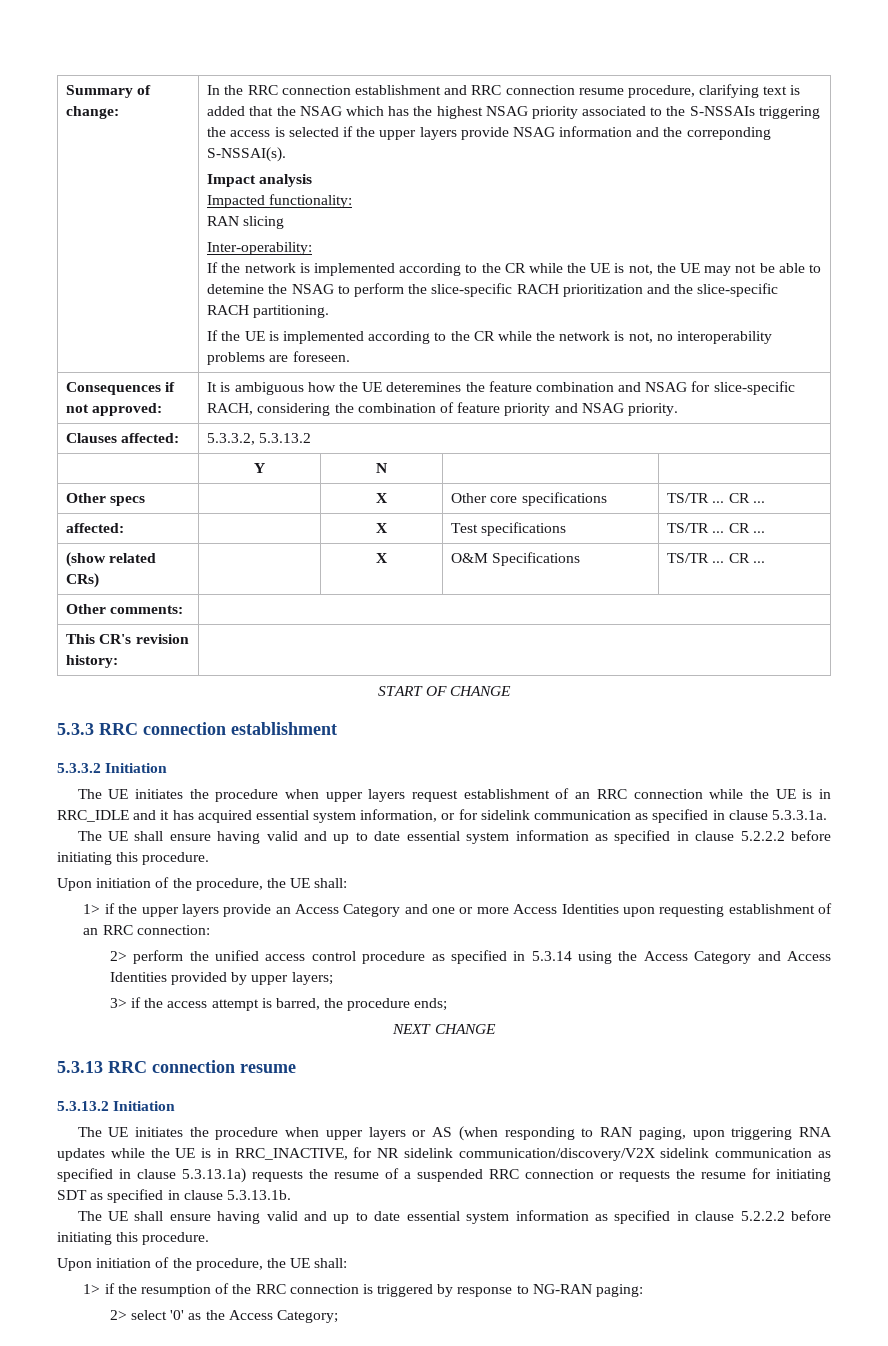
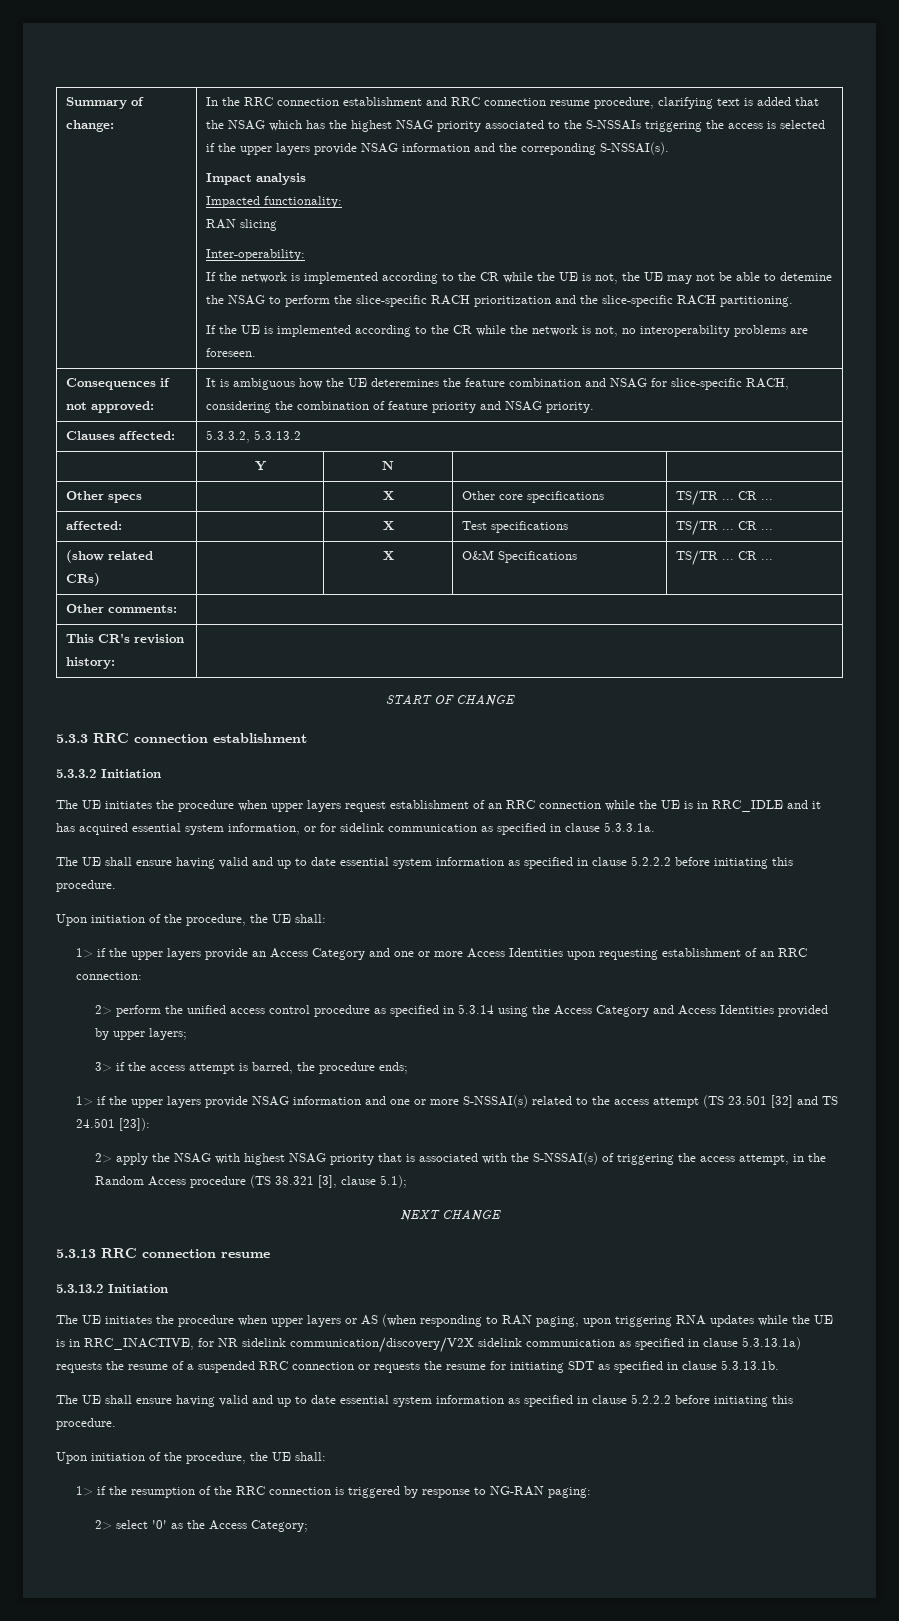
(448, 1004) none -> [75,1095,838,1108] [75,1118,150,1131] [95,1152,827,1165] [95,1175,408,1188] // 1> if the upper layers provide NSAG information and one or more S-NSSAI(s) related to the access attempt (TS 23.501 [32] and TS 24.501 [23]): // 2> apply the NSAG with highest NSAG priority that is associated with the S-NSSAI(s) of triggering the access attempt, in the Random Access procedure (TS 38.321 [3], clause 5.1);

